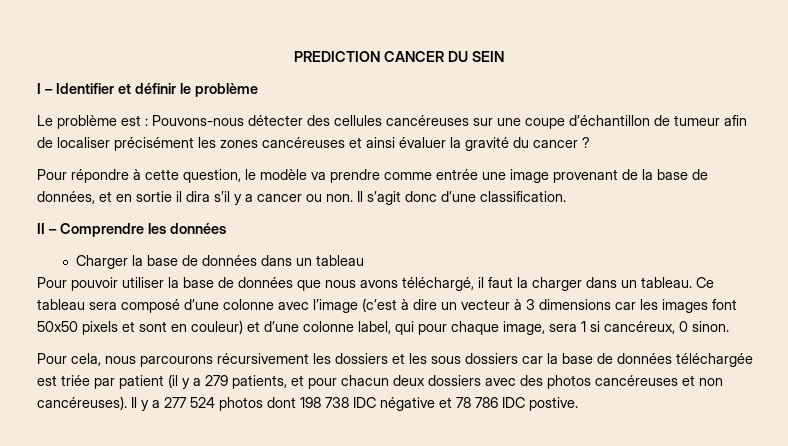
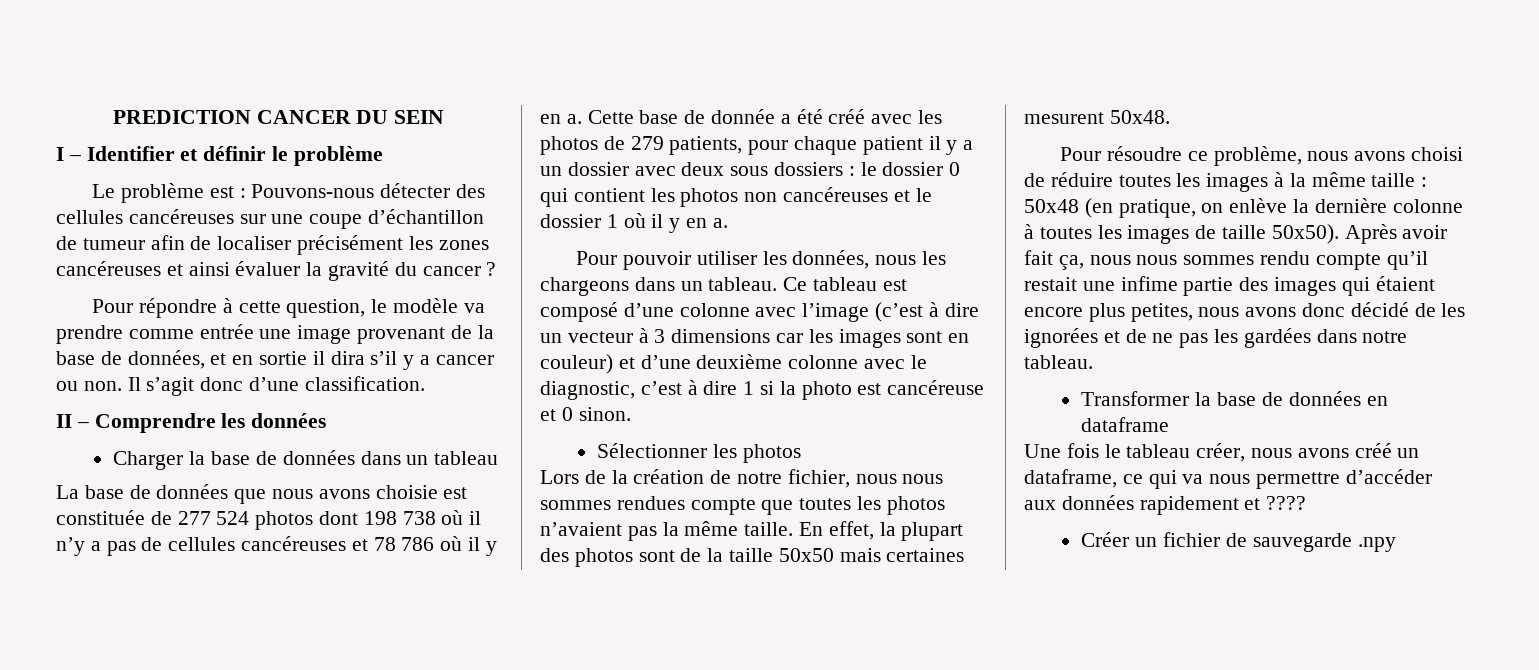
[37,277,179,291] Pour pouvoir utiliser la -> [56,485,79,499] La
[402,277,582,291] téléchargé, il faut la charger -> [375,485,468,499] [56,510,482,530] [56,536,497,556] [540,109,943,124] [540,136,974,155] [540,162,961,176] [540,187,932,207] [540,213,728,233] [576,250,946,270] [540,277,629,296] choisie est constituée de 277 524 photos dont 198 738 où il n’y a pas de cellules cancéreuses et 78 786 où il y en a. Cette base de donnée a été créé avec les photos de 279 patients, pour chaque patient il y a un dossier avec deux sous dossiers : le dossier 0 qui contient les photos non cancéreuses et le dossier 1 où il y en a. // Pour pouvoir utiliser les données, nous les chargeons
[89,302,117,310] sera -> [882,279,907,291] est
[712,299,737,310] [37,321,135,335] font 50x50 pixels et -> (901, 338) none
[303,321,729,335] [37,353,753,367] [37,374,723,389] [37,396,578,411] colonne label, qui pour chaque image, sera 1 si cancéreux, 0 sinon. // Pour cela, nous parcourons récursivement les dossiers et les sous dossiers car la base de données téléchargée est triée par patient (il y a 279 patients, et pour chacun deux dossiers avec des photos cancéreuses et non cancéreuses). Il y a 277 524 photos dont 198 738 IDC négative et 78 786 IDC postive. -> [696,354,927,369] [540,380,985,400] [540,407,631,421] [597,443,802,463] [540,469,944,488] [540,496,945,515] [540,521,964,541] [540,548,965,567] [1024,110,1170,124] [1060,146,1463,166] [1024,172,1428,192] [1024,198,1463,218] [1024,224,1448,244] [1024,250,1428,270] [1024,276,1435,296] [1024,302,1466,322] [1024,328,1408,348] [1024,355,1093,369] [1081,391,1388,406] [1081,417,1170,432] [1024,443,1420,462] [1024,469,1432,489] [1024,495,1307,515] [1081,532,1396,552] deuxième colonne avec le diagnostic, c’est à dire 1 si la photo est cancéreuse et 0 sinon. // Sélectionner les photos // Lors de la création de notre fichier, nous nous sommes rendues compte que toutes les photos n’avaient pas la même taille. En effet, la plupart des photos sont de la taille 50x50 mais certaines mesurent 50x48. // Pour résoudre ce problème, nous avons choisi de réduire toutes les images à la même taille : 50x48 (en pratique, on enlève la dernière colonne à toutes les images de taille 50x50). Après avoir fait ça, nous nous sommes rendu compte qu’il restait une infime partie des images qui étaient encore plus petites, nous avons donc décidé de les ignorées et de ne pas les gardées dans notre tableau. // Transformer la base de données en dataframe // Une fois le tableau créer, nous avons créé un dataframe, ce qui va nous permettre d’accéder aux données rapidement et ???? // Créer un fichier de sauvegarde .npy

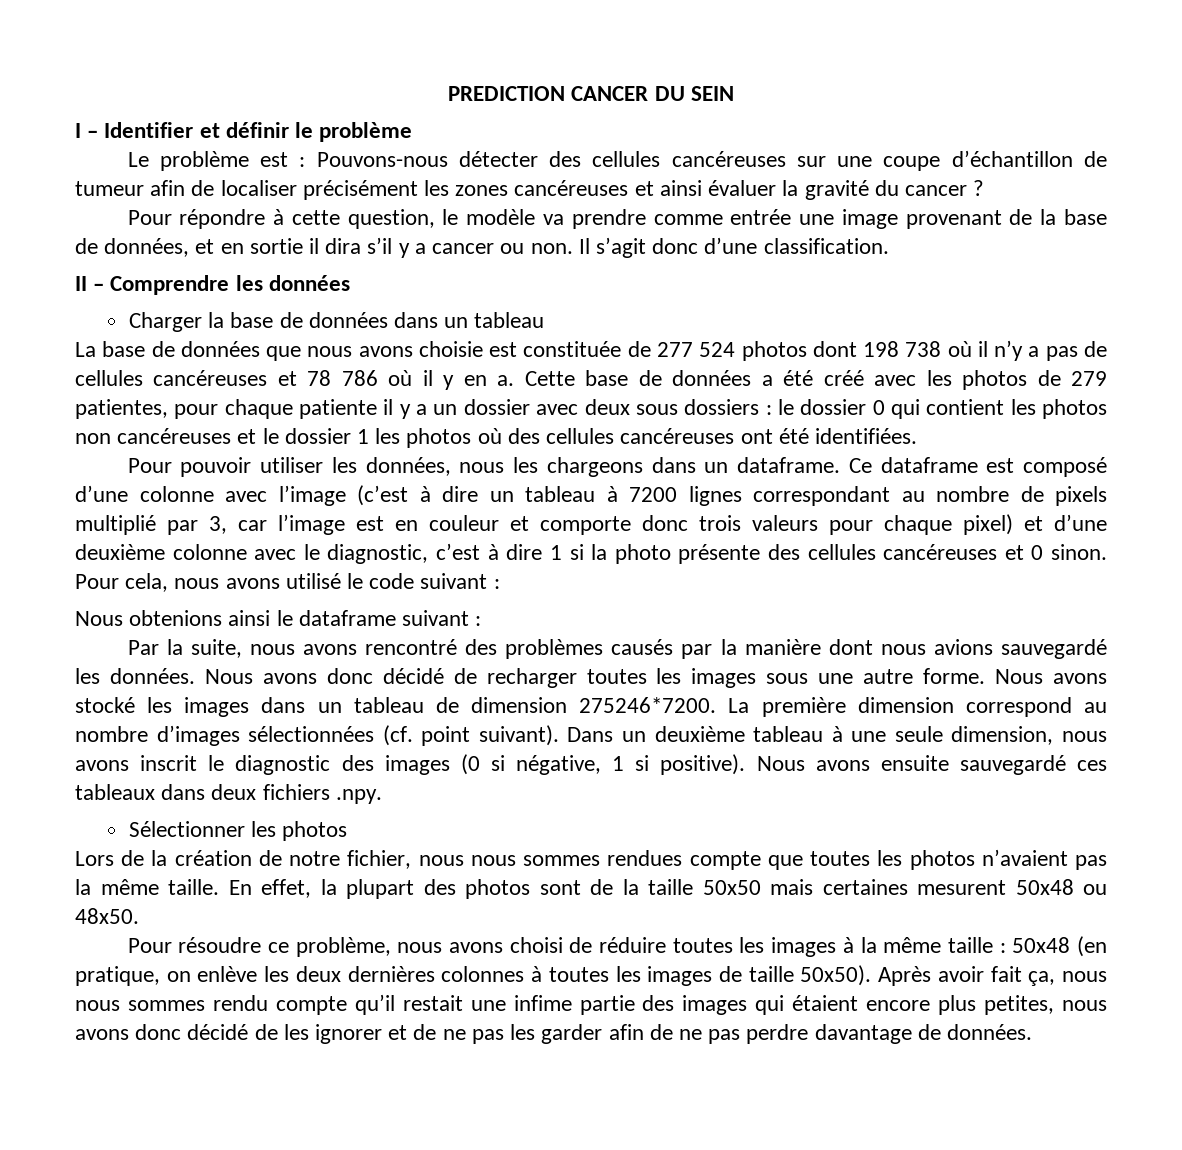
[711,109,776,124] donnée -> [672,370,752,386] données
[669,136,923,155] patients, pour chaque patient -> [75,399,378,419] patientes, pour chaque patiente
[623,213,728,233] où il y en a. -> [375,428,917,448] les photos où des cellules cancéreuses ont été identifiées.
[708,277,878,291] tableau. Ce tableau -> [737,457,978,473] dataframe. Ce dataframe
[567,328,970,348] [540,354,613,374] vecteur à 3 dimensions car les images sont en couleur) -> [525,486,1107,506] [75,514,1013,535] tableau à 7200 lignes correspondant au nombre de pixels multiplié par 3, car l’image est en couleur et comporte donc trois valeurs pour chaque pixel)
[857,380,985,395] est cancéreuse -> [678,544,998,564] présente des cellules cancéreuses
(631, 414) none -> [75,573,500,592] [75,610,482,626] [127,639,1107,659] [75,668,1107,688] [75,697,1107,717] [75,725,1107,746] [75,754,1107,775] [75,784,382,804] Pour cela, nous avons utilisé le code suivant : // Nous obtenions ainsi le dataframe suivant : // Par la suite, nous avons rencontré des problèmes causés par la manière dont nous avions sauvegardé les données. Nous avons donc décidé de recharger toutes les images sous une autre forme. Nous avons stocké les images dans un tableau de dimension 275246*7200. La première dimension correspond au nombre d’images sélectionnées (cf. point suivant). Dans un deuxième tableau à une seule dimension, nous avons inscrit le diagnostic des images (0 si négative, 1 si positive). Nous avons ensuite sauvegardé ces tableaux dans deux fichiers .npy.
[1109,110,1170,124] 50x48. -> [1015,879,1107,895] [75,908,139,924] 50x48 ou 48x50.
[1293,198,1463,213] la dernière colonne -> [264,966,525,982] les deux dernières colonnes
[1024,328,1098,348] ignorées -> [315,1024,383,1044] ignorer
[1243,328,1408,348] [1024,355,1093,369] [1081,391,1388,406] [1081,417,1170,432] [1024,443,1420,462] [1024,469,1432,489] [1024,495,1307,515] [1081,532,1396,552] gardées dans notre tableau. // Transformer la base de données en dataframe // Une fois le tableau créer, nous avons créé un dataframe, ce qui va nous permettre d’accéder aux données rapidement et ???? // Créer un fichier de sauvegarde .npy -> [541,1024,1032,1044] garder afin de ne pas perdre davantage de données.

